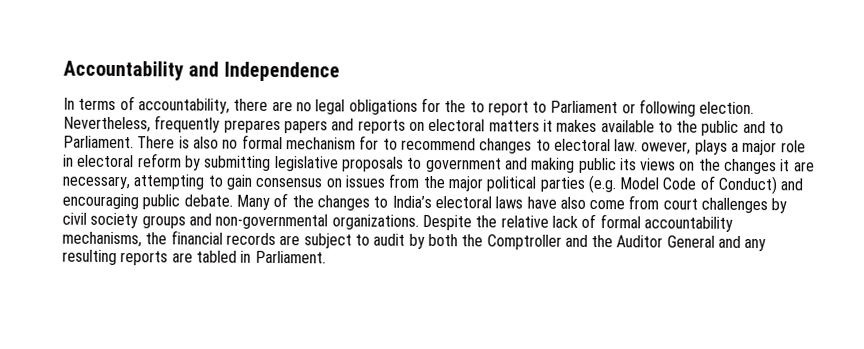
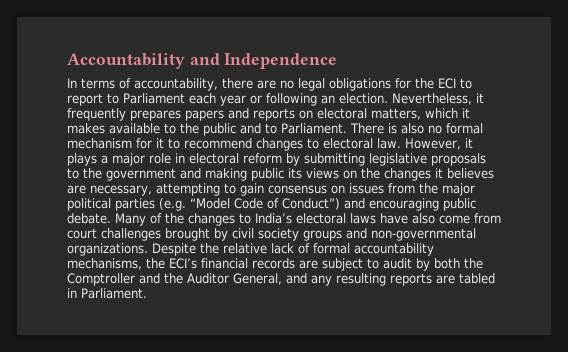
(467, 106) none -> [438,78,456,89] ECI
(619, 107) none -> [189,93,246,106] each year
(697, 108) none -> [321,95,335,104] an
(151, 124) none -> [476,93,484,103] it
[488,120,540,132] matters -> [371,108,458,120] matters, which
(380, 142) none -> [156,138,164,148] it
[641,141,692,155] owever, -> [404,138,473,150] However, it
(423, 163) none -> [83,168,102,179] the
(791, 165) none -> [447,168,494,179] believes
[619,177,660,190] Model -> [190,198,230,209] “Model
[718,175,778,195] Conduct) -> [282,198,340,210] Conduct”)
(769, 205) none -> [165,228,210,241] brought
(168, 238) none -> [169,258,197,269] ECI’s
[666,235,715,248] General -> [233,273,282,285] General,

